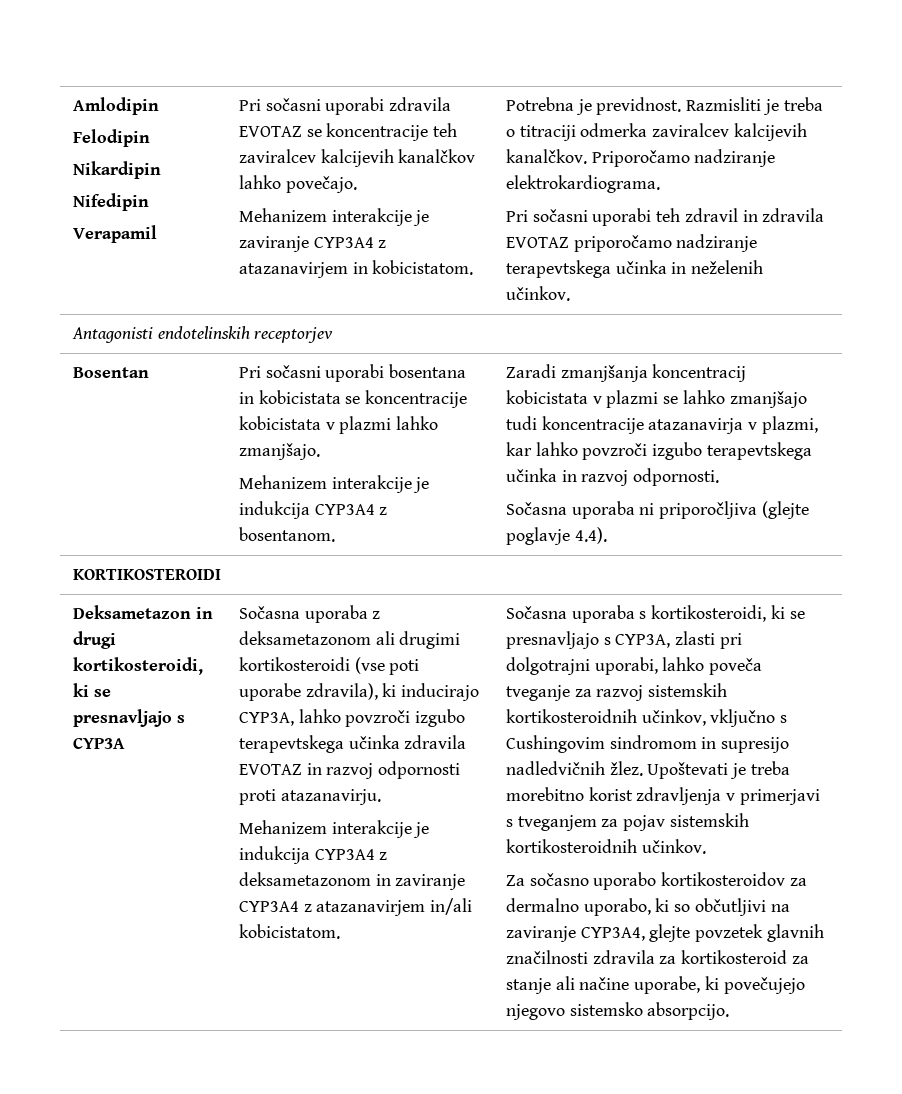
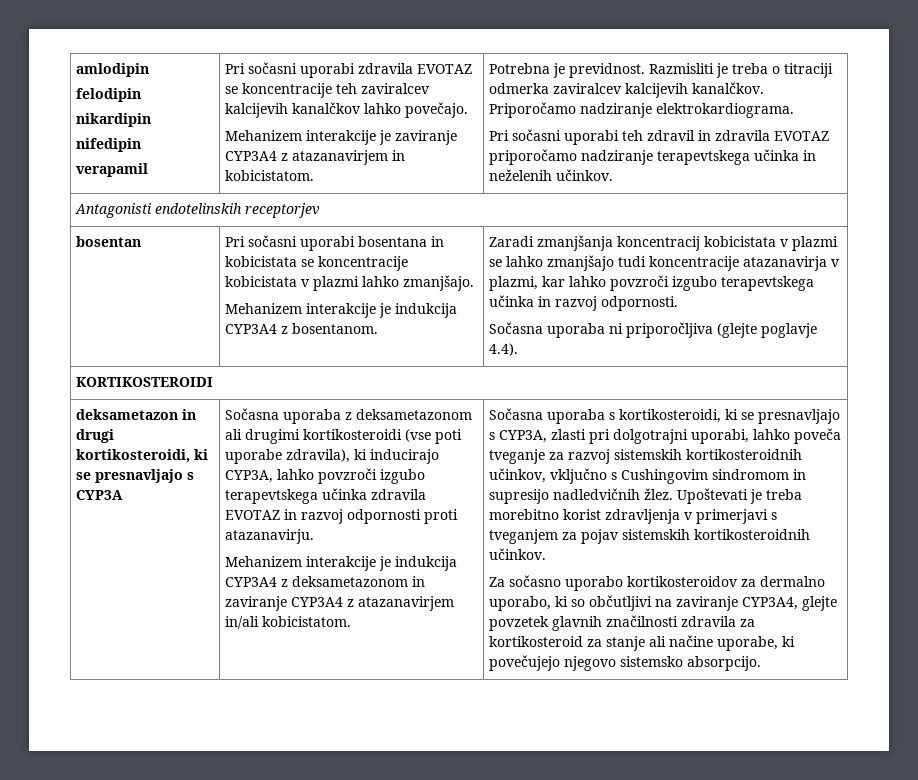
[72,97,159,115] [72,129,150,147] [72,161,161,179] [72,193,149,211] [72,225,157,243] Amlodipin // Felodipin // Nikardipin // Nifedipin // Verapamil -> [76,63,150,77] [76,88,142,102] [76,113,152,127] [76,138,142,152] [76,163,149,177] amlodipin // felodipin // nikardipin // nifedipin // verapamil
[72,367,149,378] Bosentan -> [76,236,142,247] bosentan
[72,605,191,619] Deksametazon -> [76,409,179,420] deksametazon

